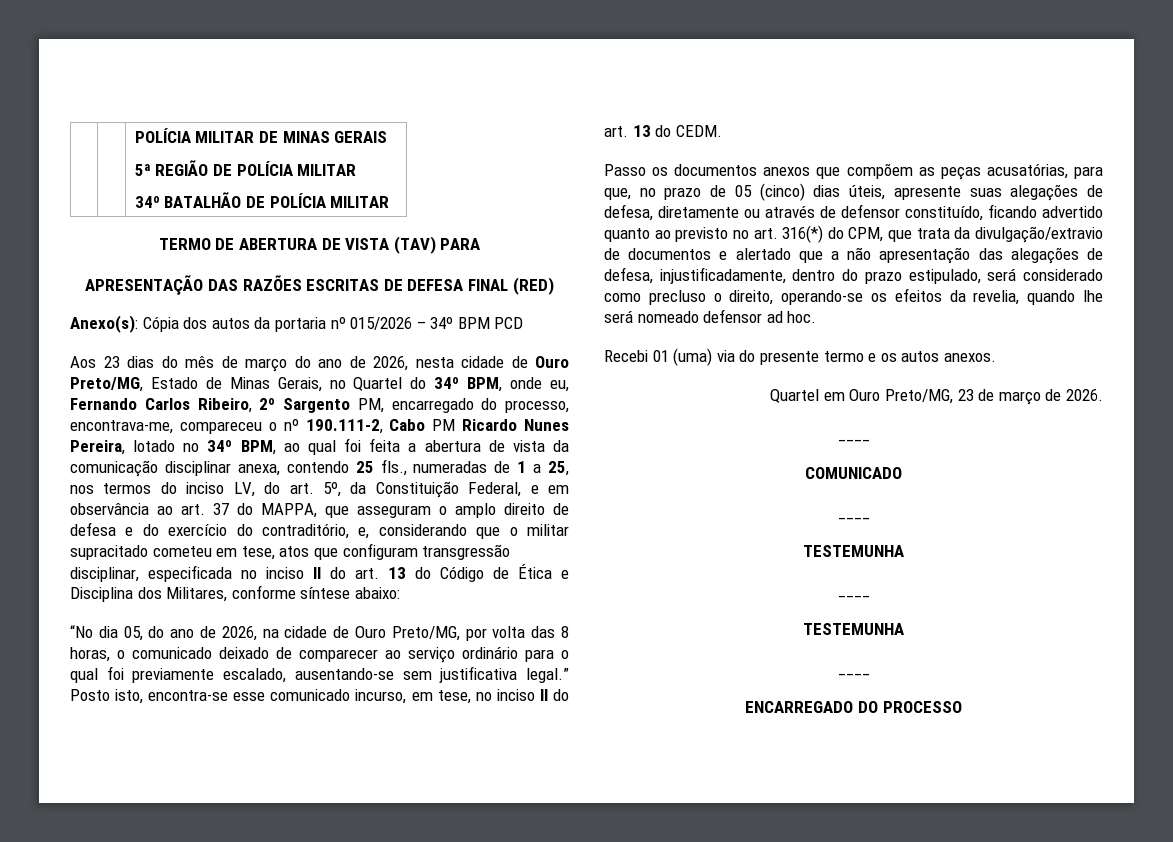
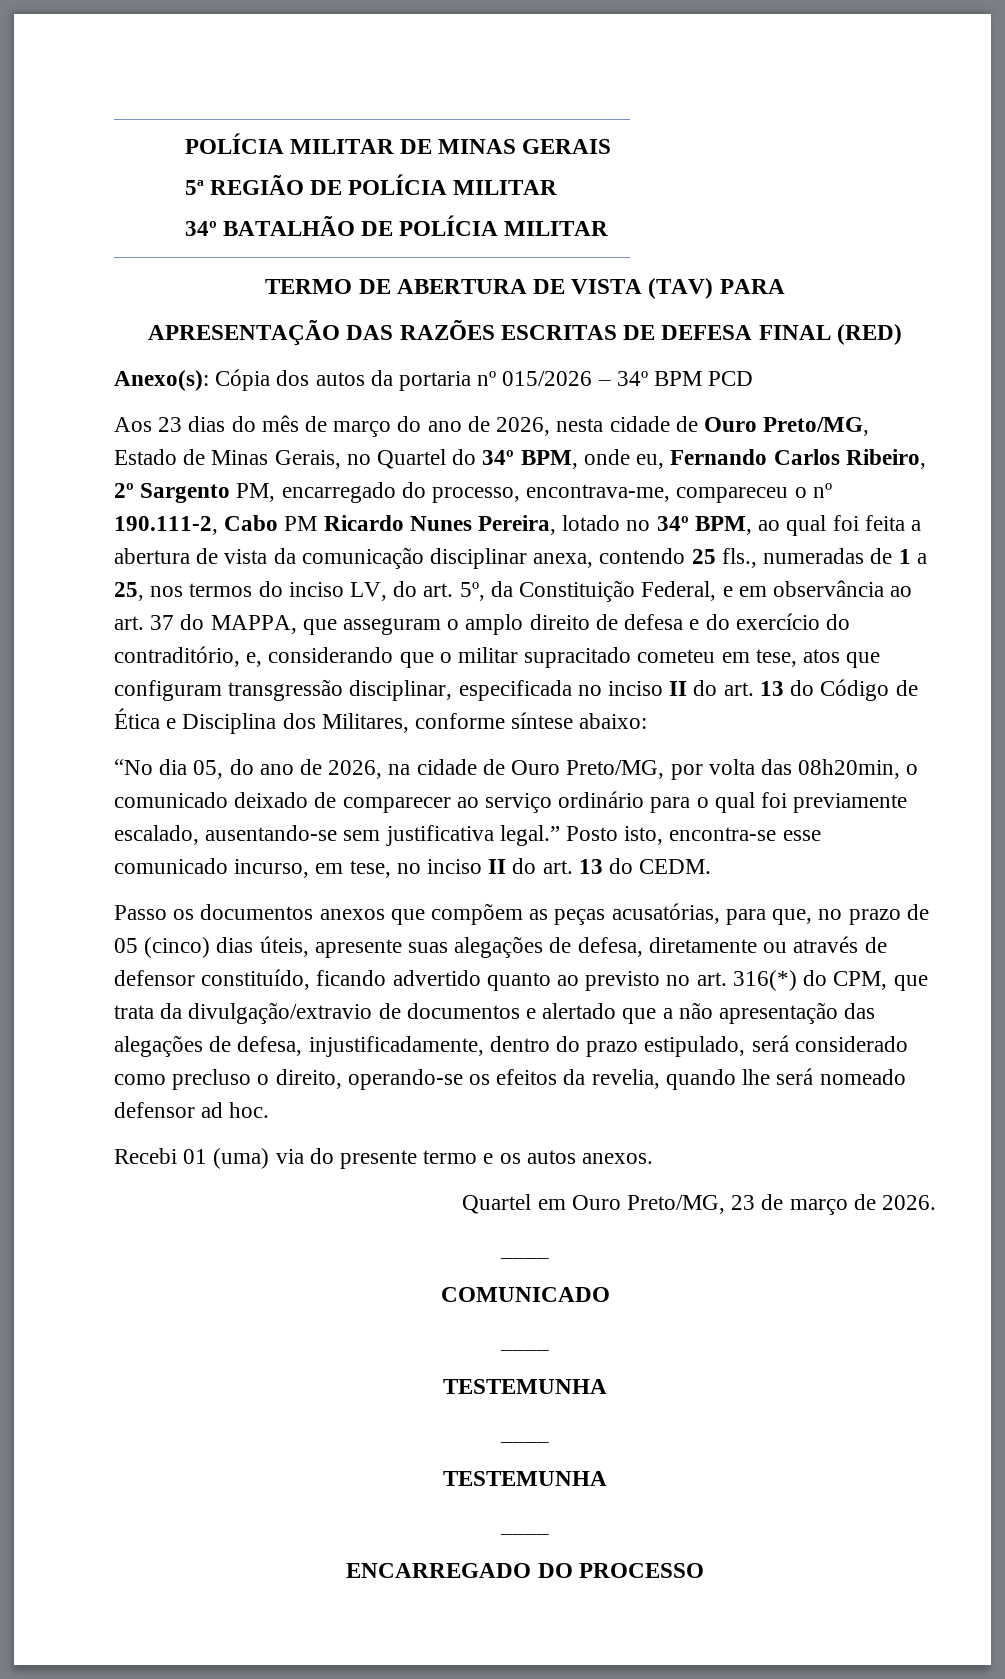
[561,626,570,638] [70,647,110,662] 8 horas, -> [798,759,901,779] 08h20min,

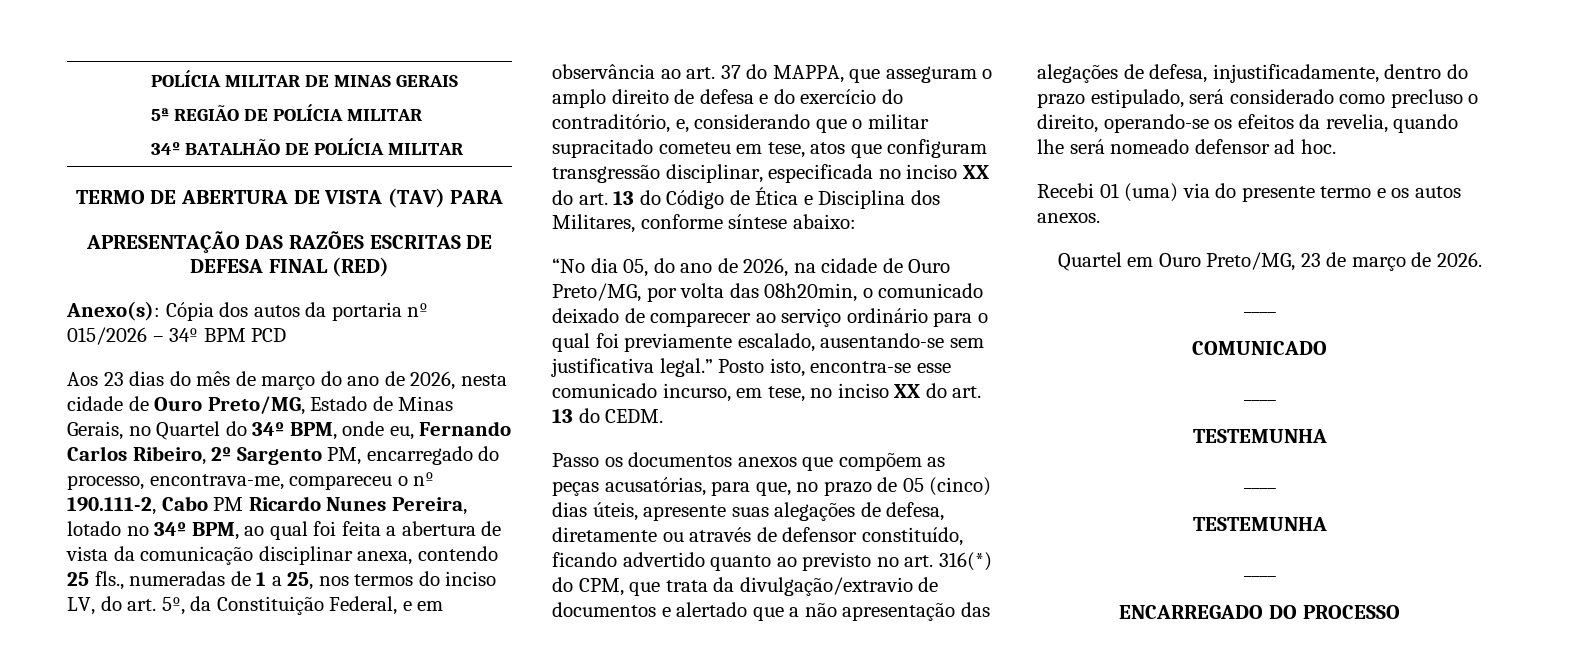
[669,681,688,696] II -> [962,165,989,179] XX
[488,859,507,874] II -> [894,384,921,398] XX

